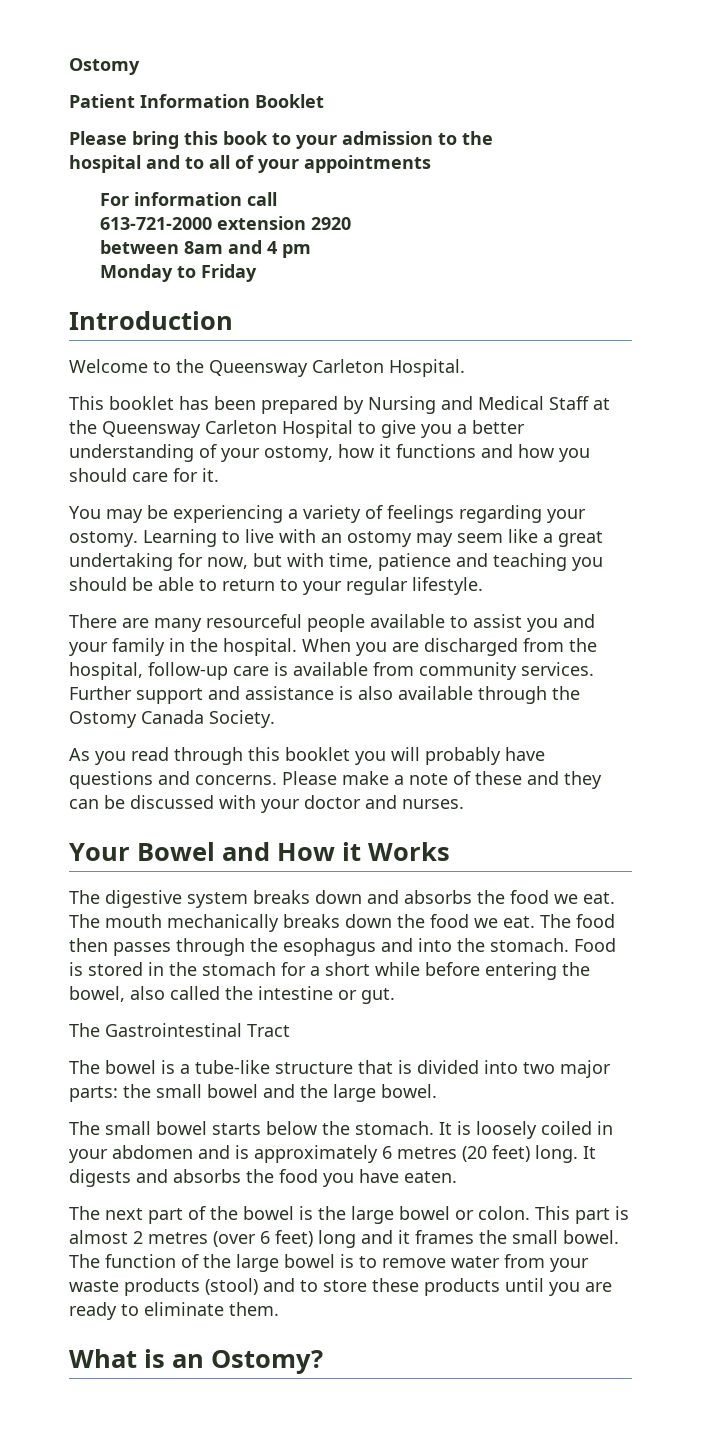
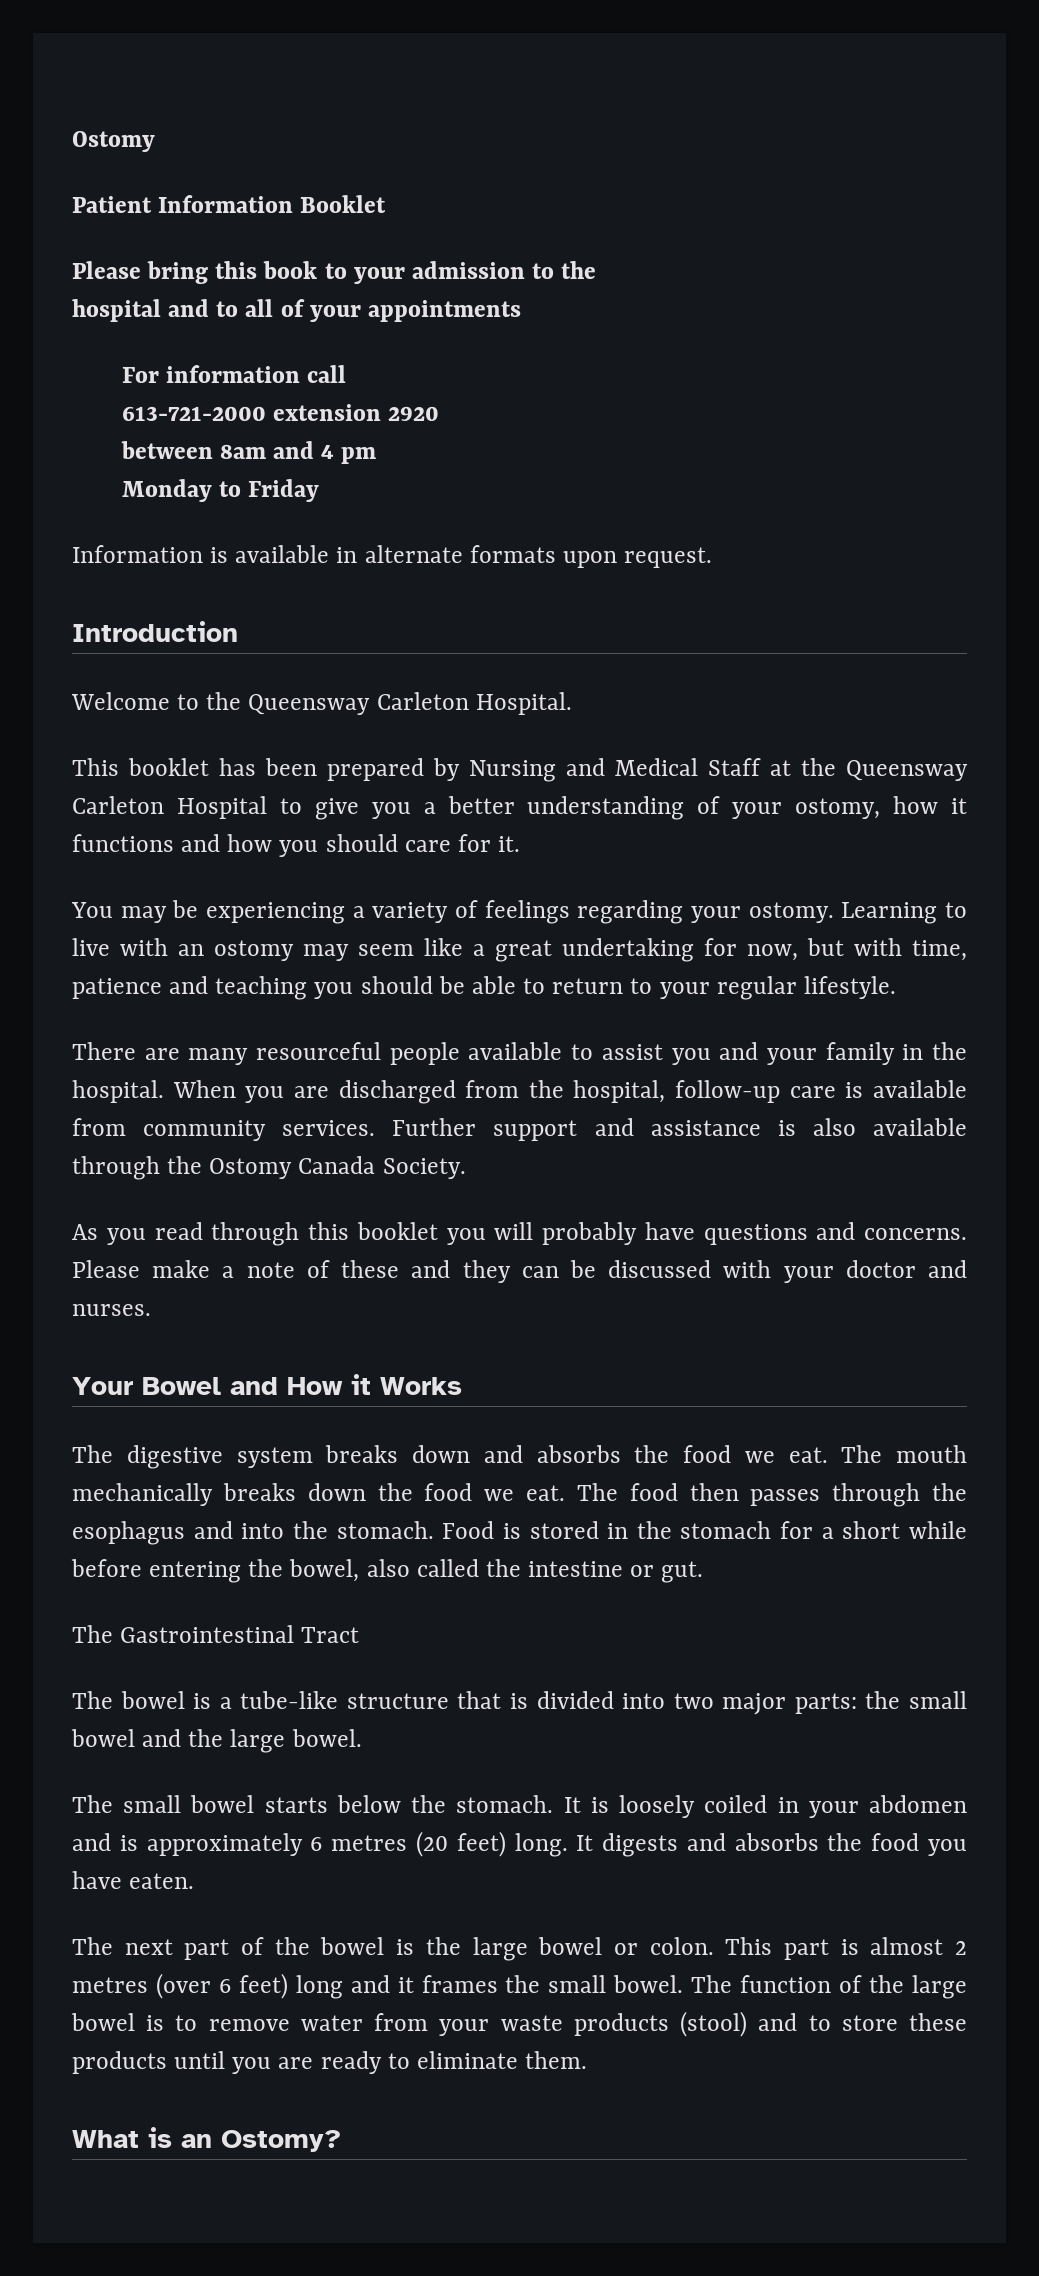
(257, 273) none -> [72,545,713,568] // Information is available in alternate formats upon request.

